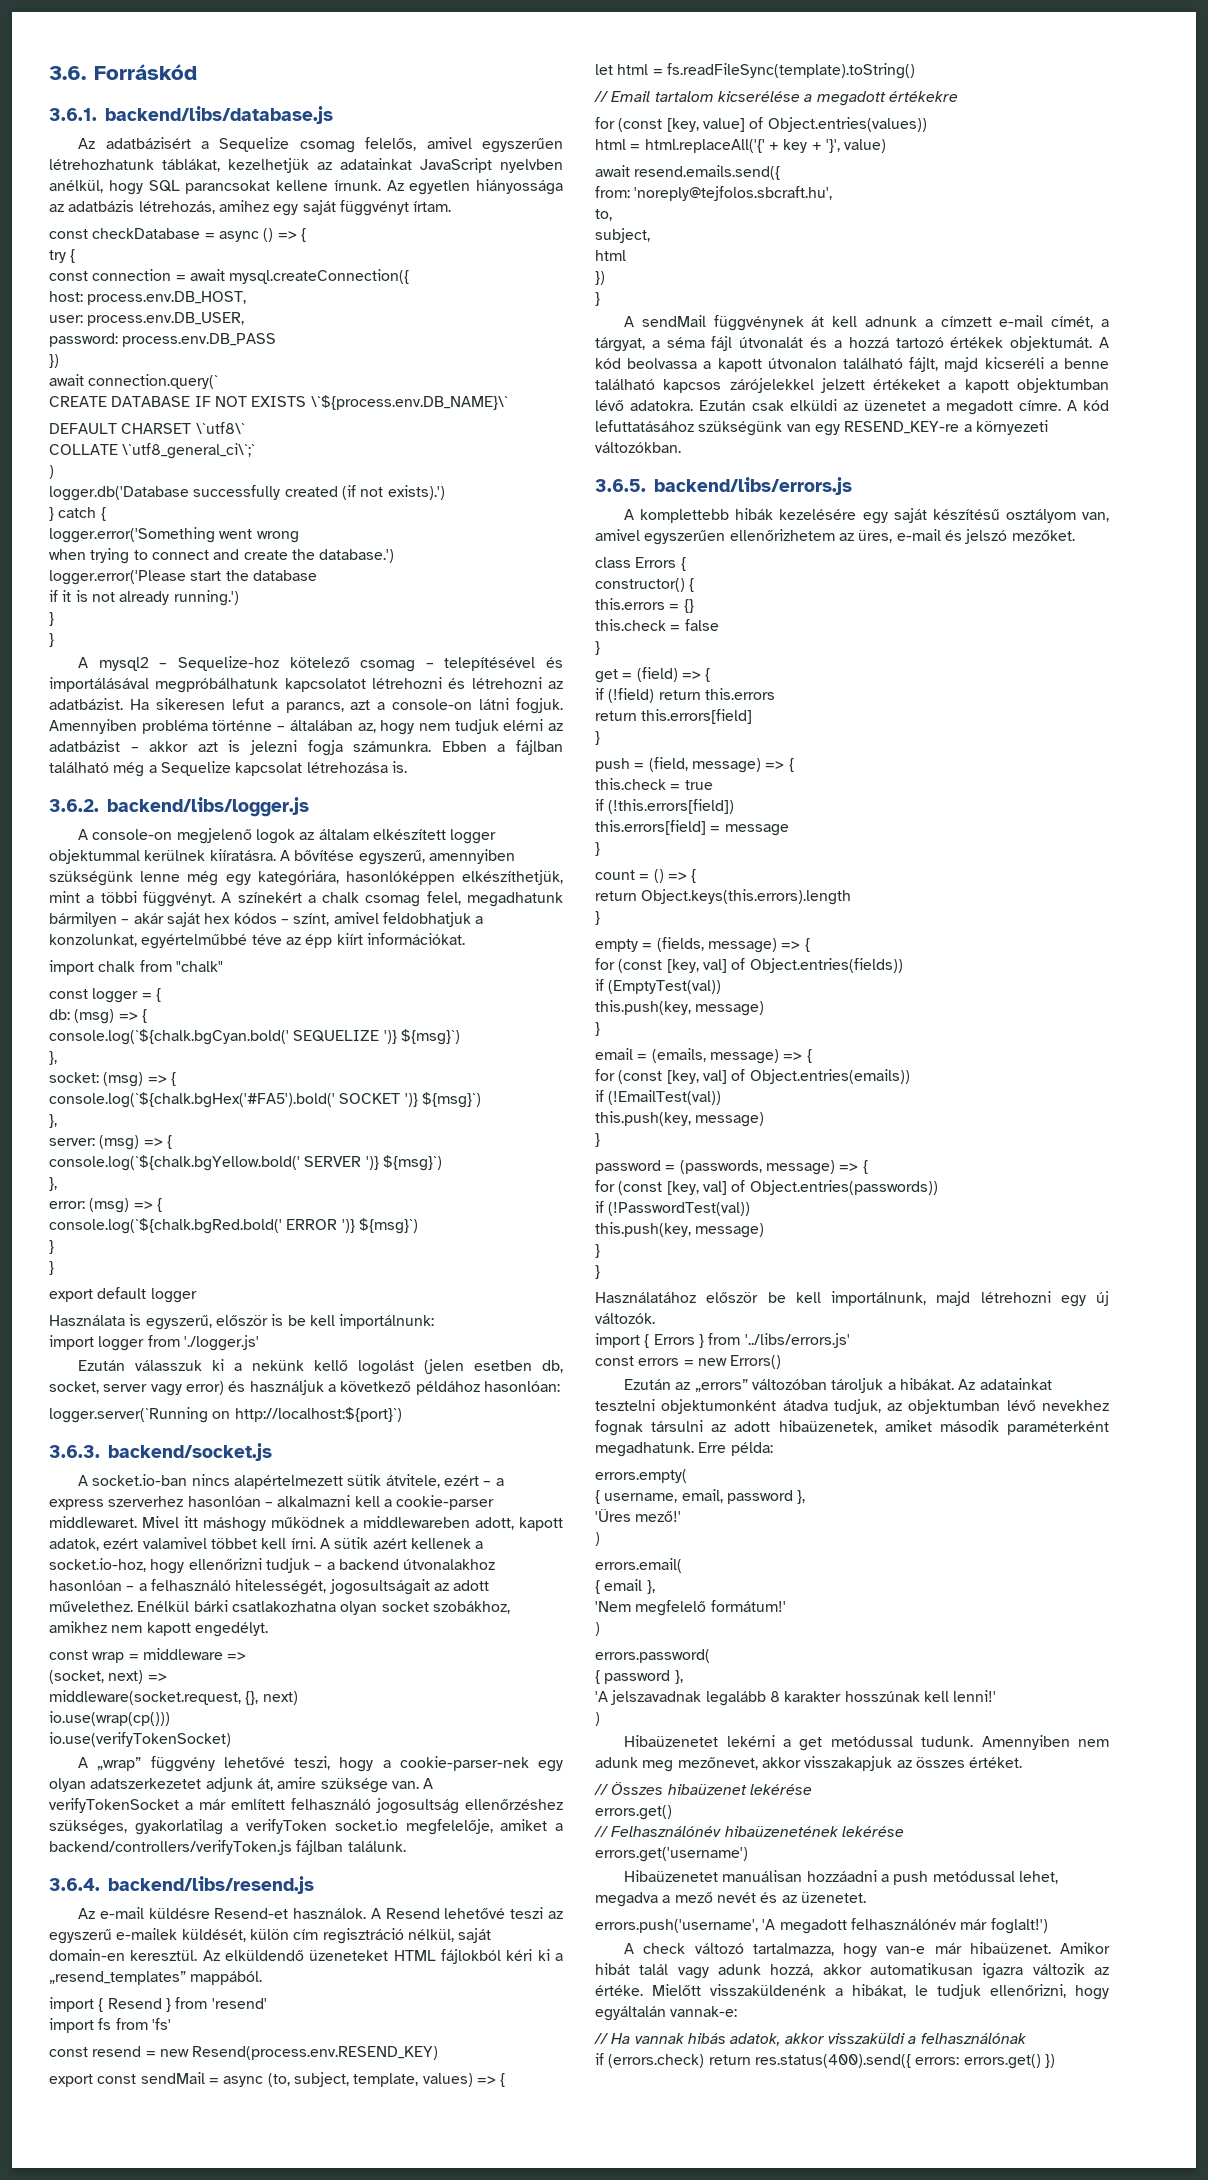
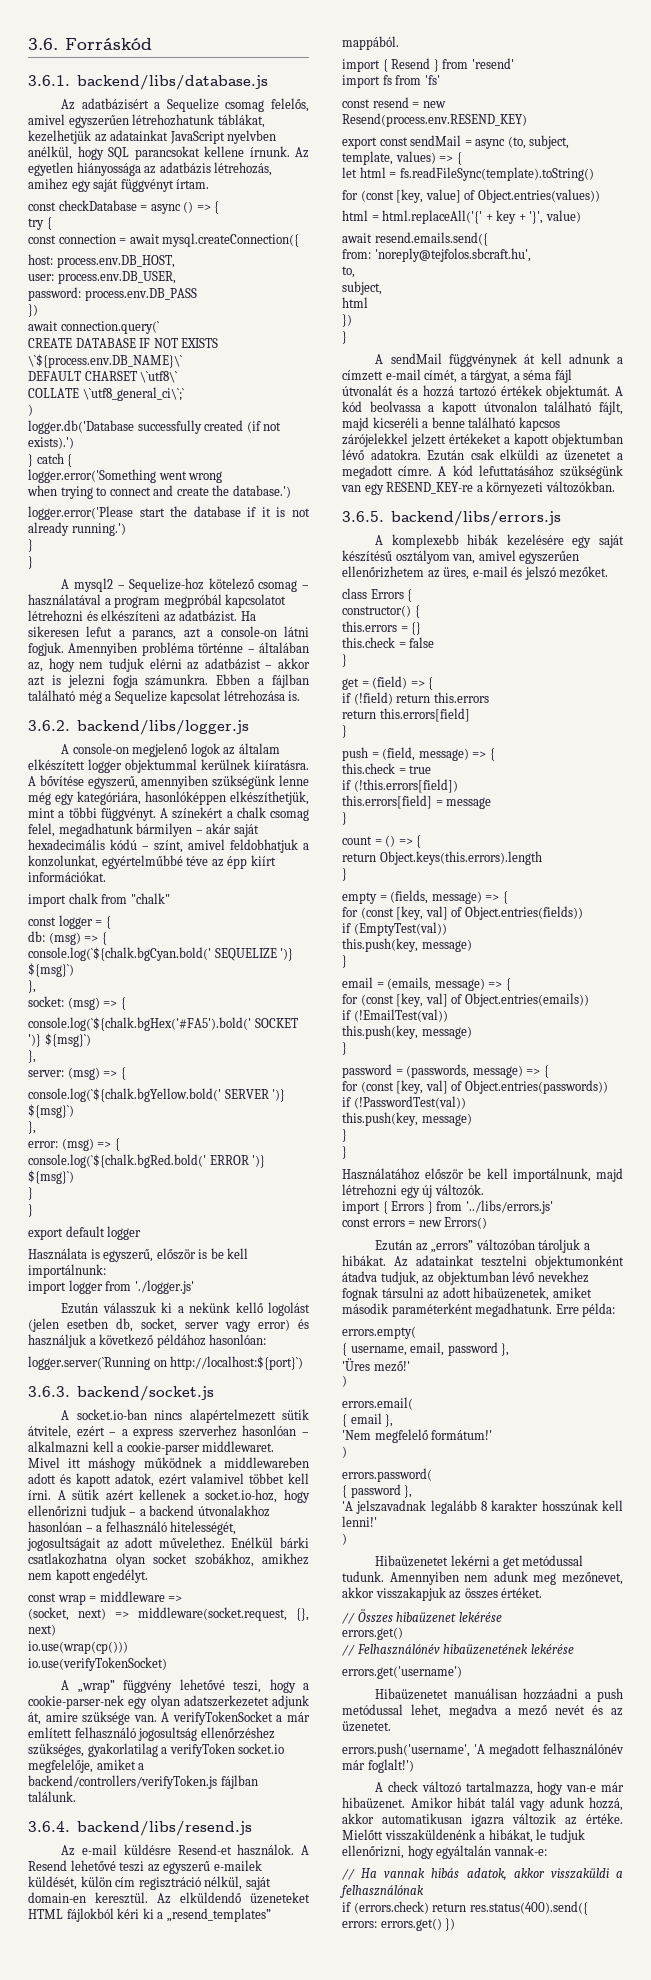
(317, 575) // -> (241, 511) none
[444,657,563,671] [49,677,279,693] telepítésével és importálásával megpróbálhatunk -> [28,594,222,608] használatával a program megpróbál
[471,677,542,689] létrehozni -> [101,610,161,622] elkészíteni
[204,913,277,924] hex kódos -> [28,839,137,850] hexadecimális kódú
[475,1517,514,1530] adott, -> [28,1473,71,1484] adott és
(167, 1677) // -> (129, 1614) none
[594,91,958,106] // // Email tartalom kicserélése a megadott értékekre -> (594, 174) none
[640,509,730,523] komplettebb -> [391,534,459,548] komplexebb

